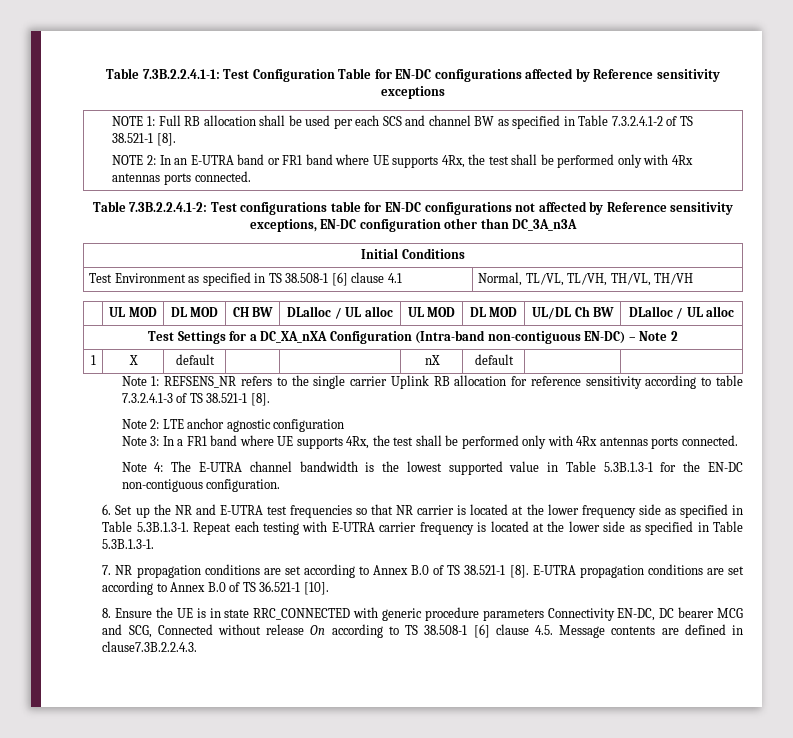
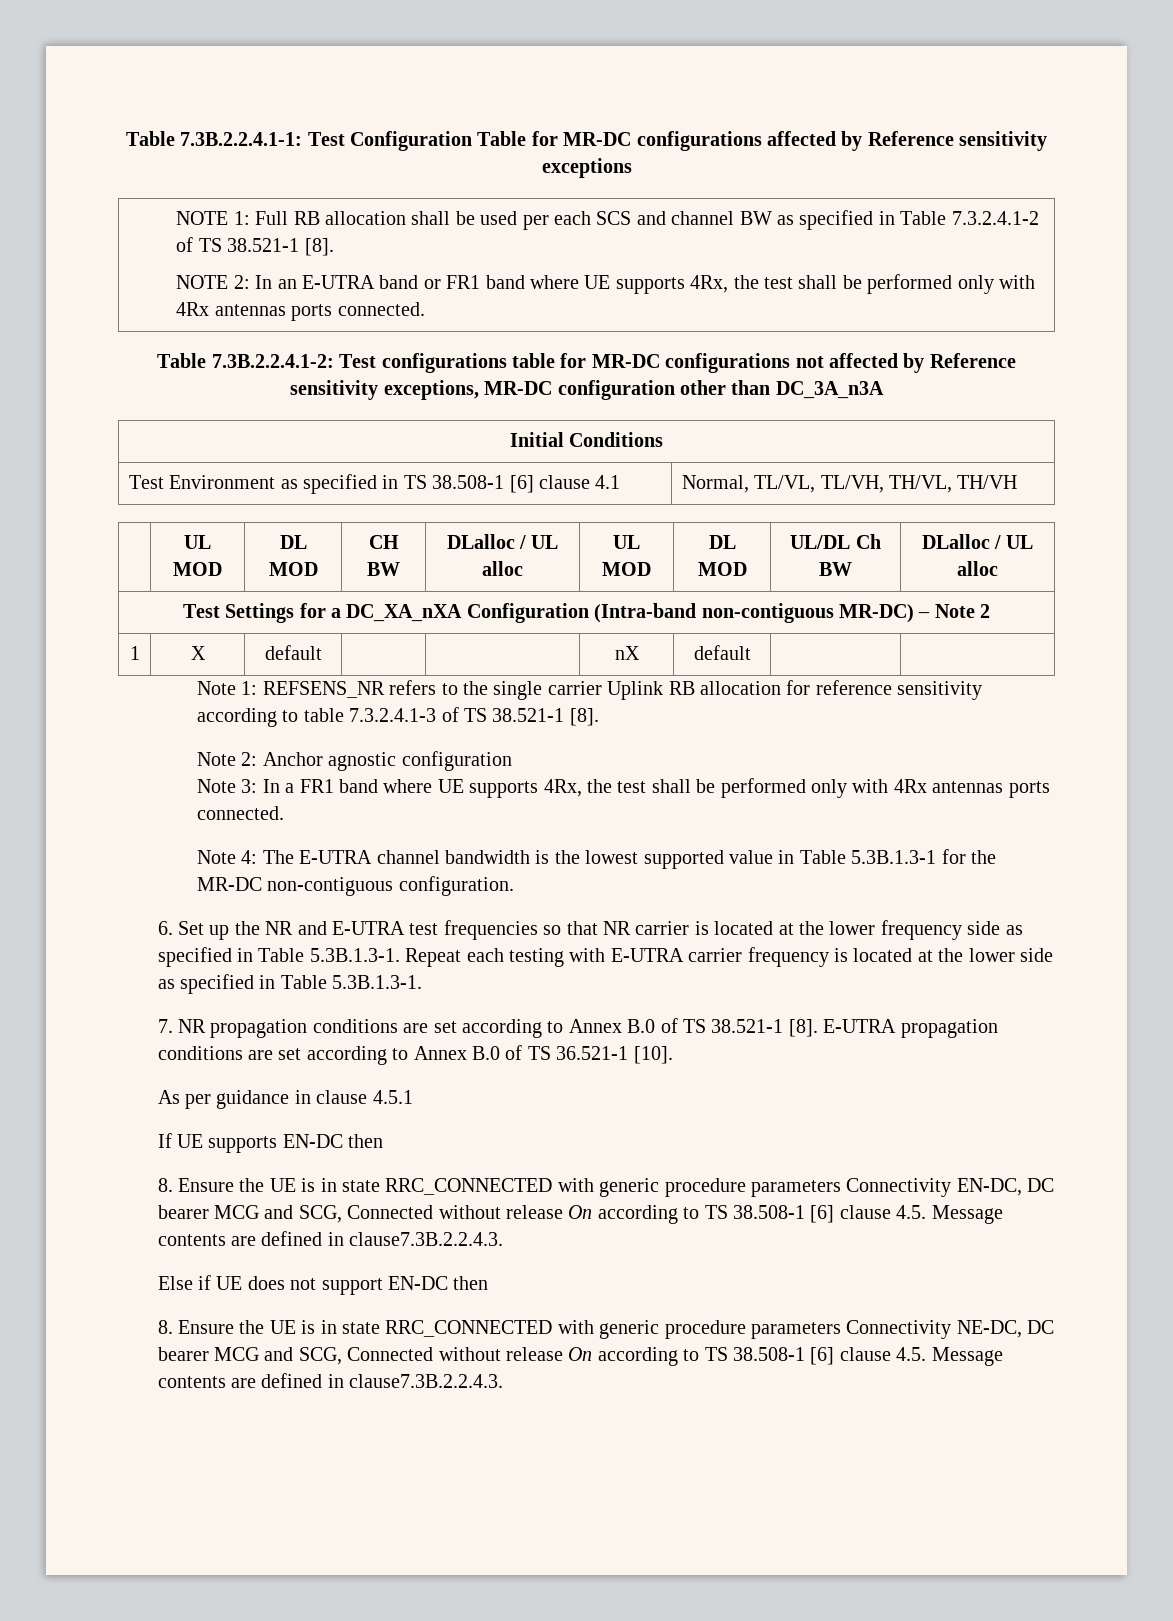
[395,69,432,79] EN-DC -> [563,132,632,146] MR-DC
[384,202,421,212] EN-DC -> [591,354,660,368] MR-DC
[320,219,357,229] EN-DC -> [484,381,553,395] MR-DC
[584,331,626,344] EN-DC) -> [839,604,914,623] MR-DC)
[162,418,225,429] LTE anchor -> [262,752,323,766] Anchor
[708,462,744,472] EN-DC -> [197,877,263,891] MR-DC
(329, 588) none -> [157,1090,413,1109] [157,1133,384,1153] // As per guidance in clause 4.5.1 // If UE supports EN-DC then
(198, 646) none -> [157,1275,489,1295] [157,1320,1055,1339] [157,1347,1003,1366] [157,1373,504,1388] // Else if UE does not support EN-DC then // 8. Ensure the UE is in state RRC_CONNECTED with generic procedure parameters Connectivity NE-DC, DC bearer MCG and SCG, Connected without release On according to TS 38.508-1 [6] clause 4.5. Message contents are defined in clause7.3B.2.2.4.3.

